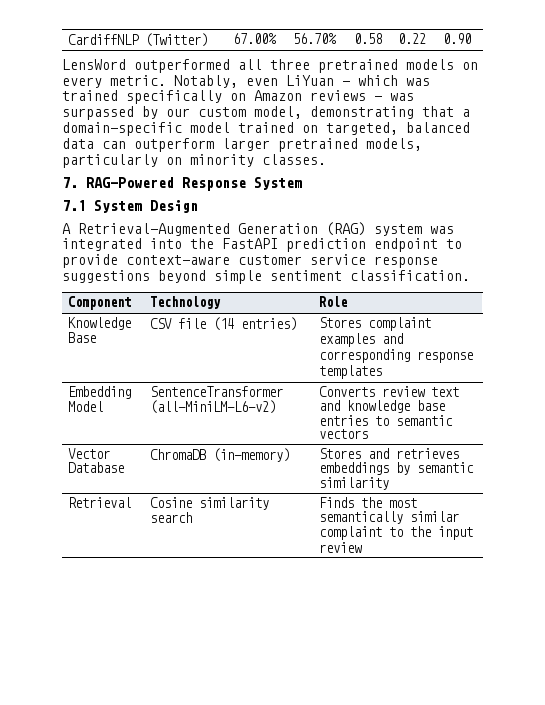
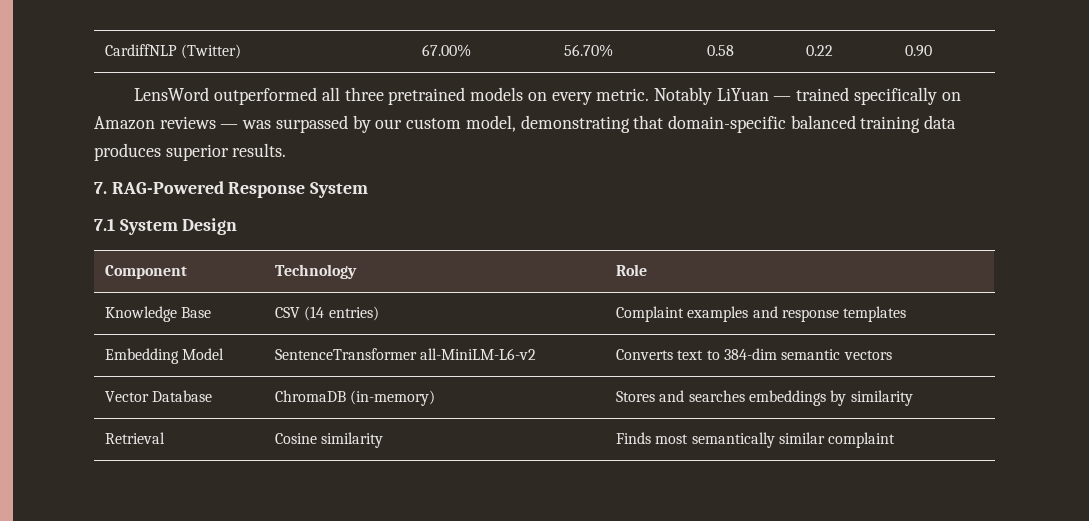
[174,75,430,88] Notably, even LiYuan — which was -> [653,87,792,105] Notably LiYuan —
[462,109,470,117] [62,122,470,136] [62,138,422,152] [62,154,326,168] a domain-specific model trained on targeted, balanced data can outperform larger pretrained models, particularly on minority classes. -> [667,115,957,133] [94,143,287,161] domain-specific balanced training data produces superior results.
[62,222,454,236] [62,238,462,252] [62,254,438,268] [62,270,470,284] // A Retrieval-Augmented Generation (RAG) system was integrated into the FastAPI prediction endpoint to provide context-aware customer service response suggestions beyond simple sentiment classification. -> (238, 226) none
[177,318,206,329] file -> (301, 312) none
[318,317,431,331] Stores complaint -> [616,306,685,322] Complaint
[318,349,410,363] corresponding -> (778, 312) none
[149,400,276,414] (all-MiniLM-L6-v2) -> [420,348,537,360] all-MiniLM-L6-v2
[381,386,459,397] [318,400,445,413] [318,415,389,426] review text and knowledge base entries to -> [677,348,778,360] text to 384-dim
[395,448,459,459] retrieves -> [688,390,745,402] searches
[416,462,474,473] semantic -> (847, 398) none
[149,512,192,523] search -> (384, 440) none
[360,497,382,508] the -> (652, 438) none
[388,526,473,540] [318,542,362,553] to the input review -> (896, 440) none

